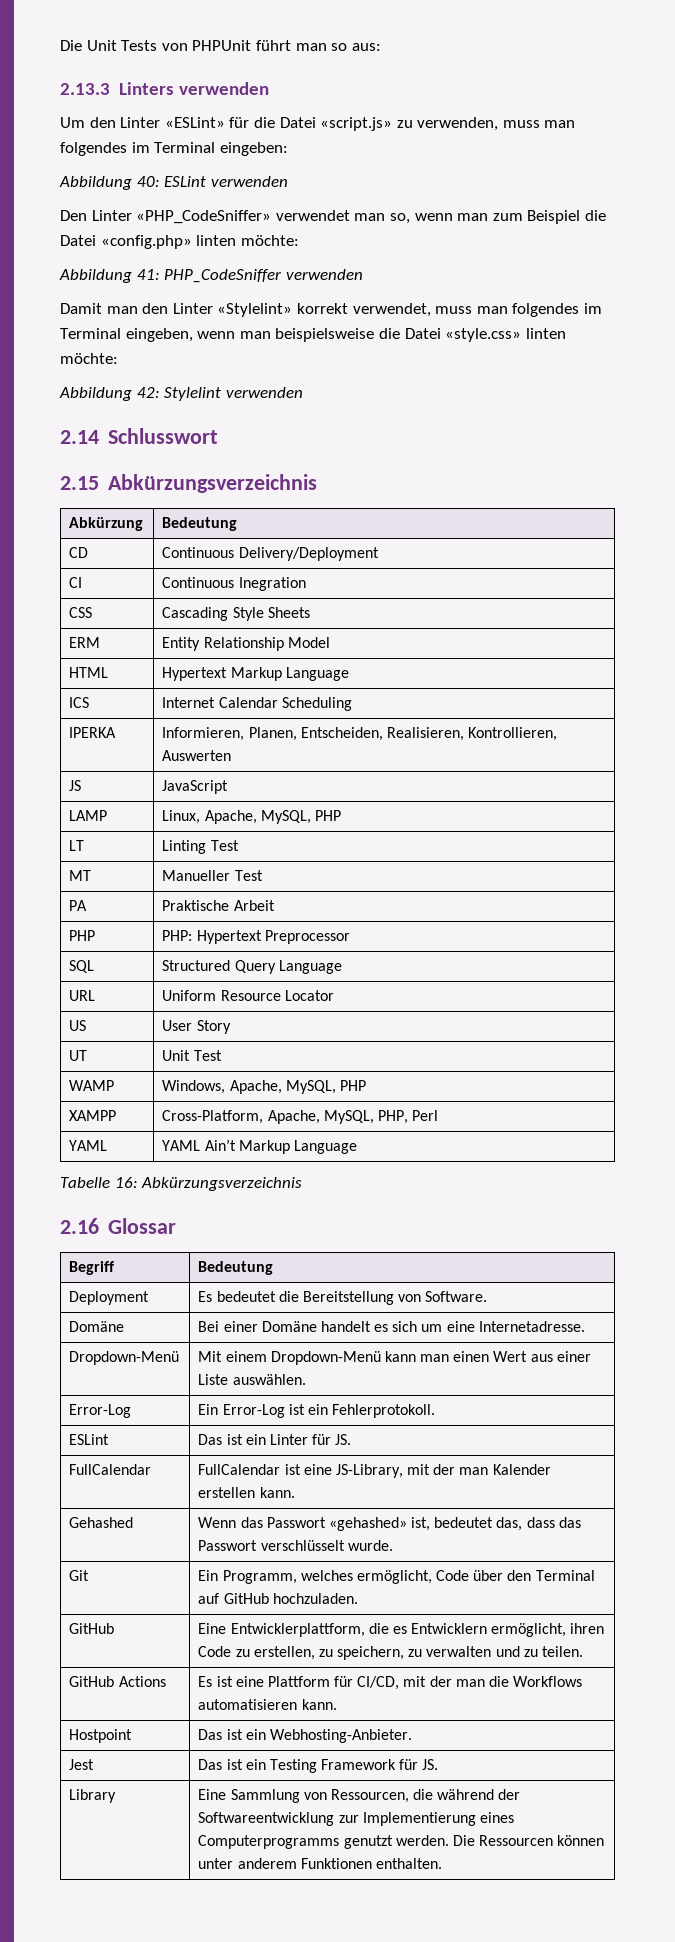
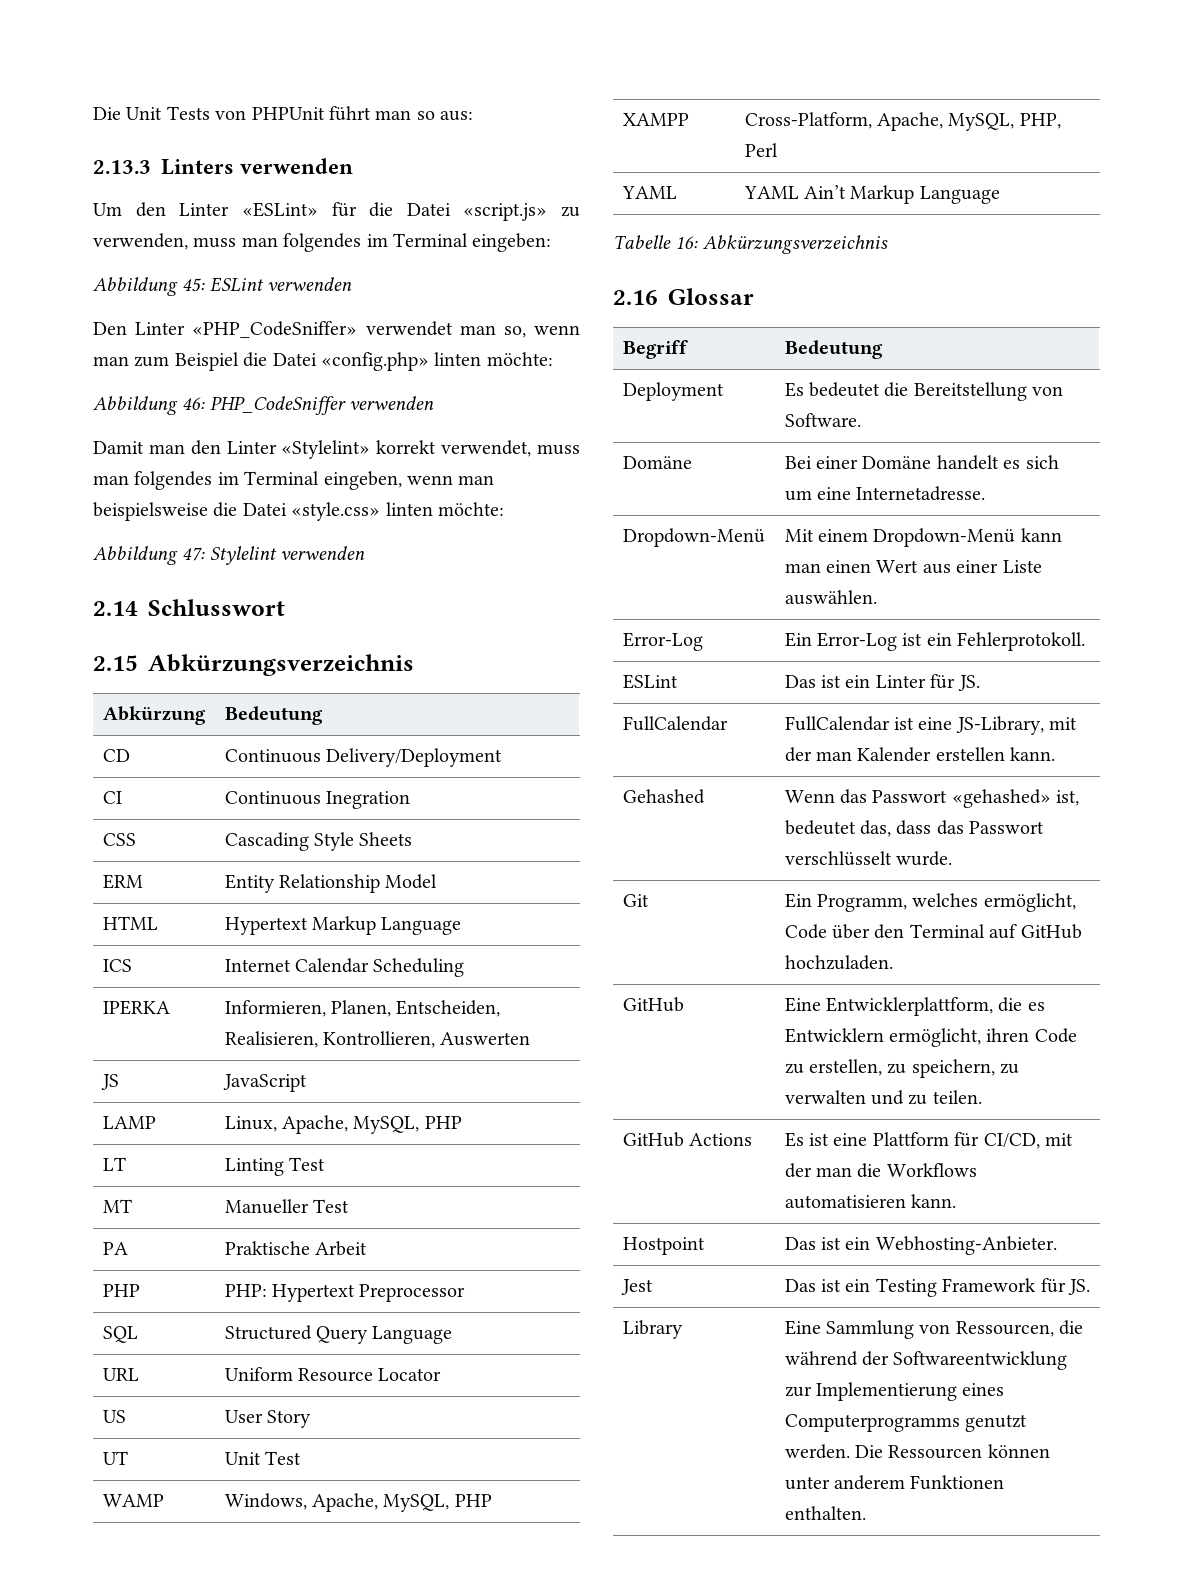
[136,176,160,187] 40: -> [182,278,206,292] 45:
[136,269,160,280] 41: -> [182,397,206,410] 46:
[136,387,160,398] 42: -> [182,547,206,561] 47:

